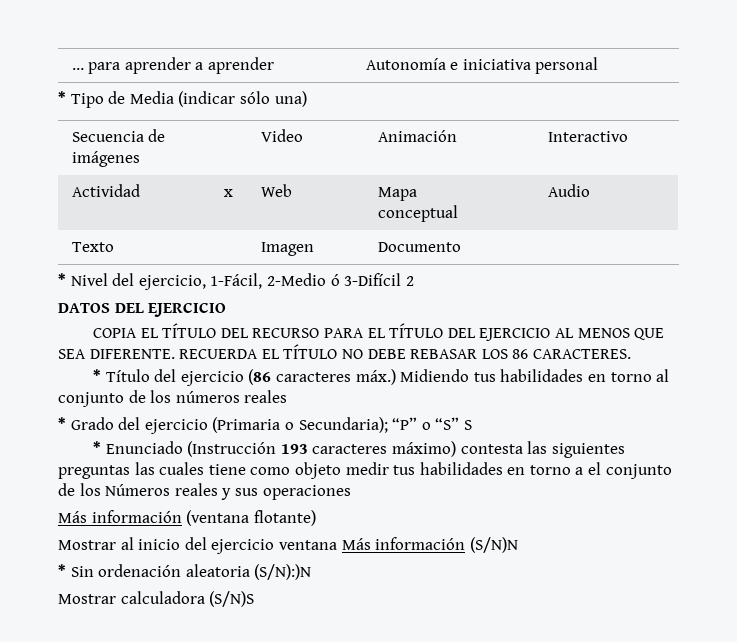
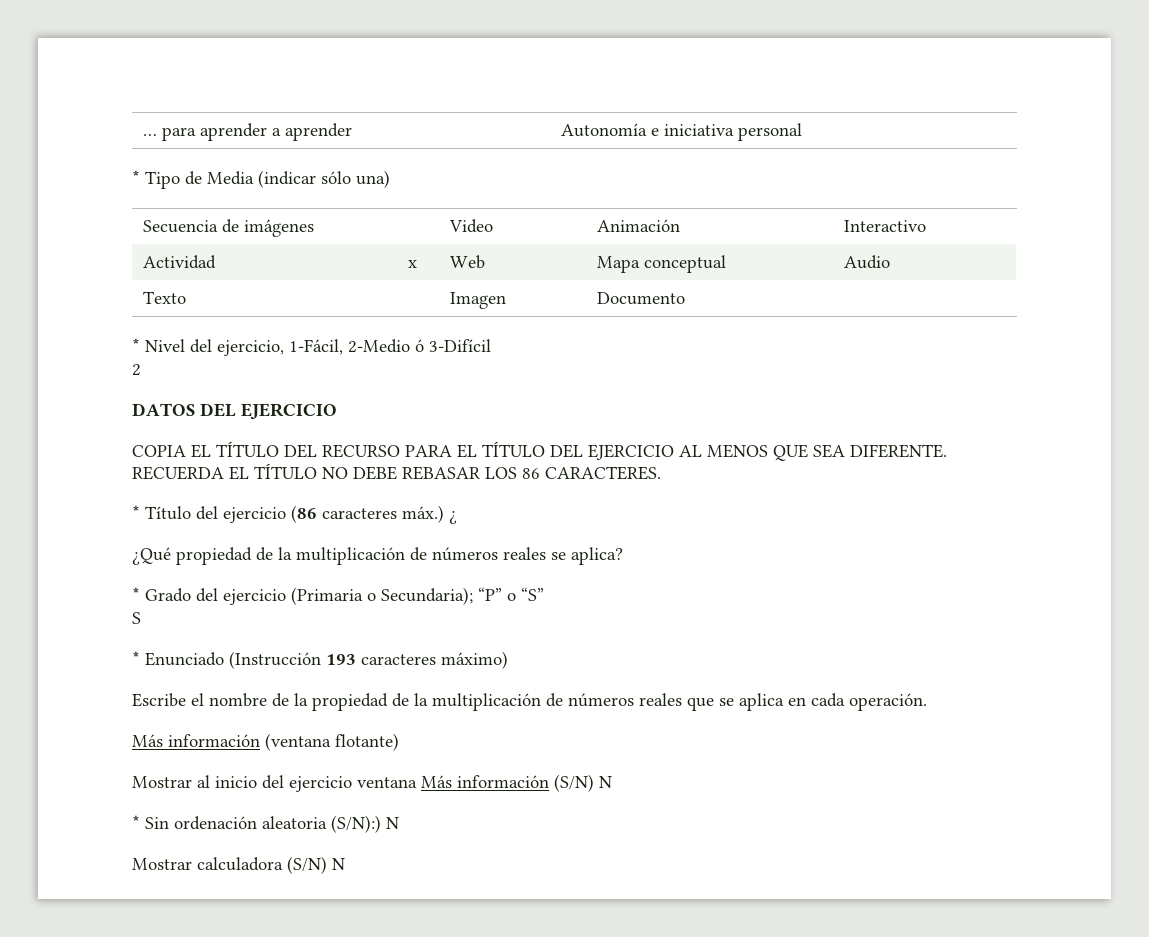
(402, 279) none -> (491, 345) //
[400,369,670,382] [58,390,288,407] Midiendo tus habilidades en torno al conjunto de los números reales -> [449,511,457,524] [132,547,623,565] ¿ // ¿Qué propiedad de la multiplicación de números reales se aplica?
(460, 423) none -> (544, 594) //
[460,441,625,458] [58,462,672,479] [58,483,351,500] contesta las siguientes preguntas las cuales tiene como objeto medir tus habilidades en torno a el conjunto de los Números reales y sus operaciones -> [132,693,927,711] // Escribe el nombre de la propiedad de la multiplicación de números reales que se aplica en cada operación.
[469,537,518,553] (S/N)N -> [554,774,612,792] (S/N) N
[254,564,312,580] (S/N):)N -> [331,815,399,833] (S/N):) N
[209,591,255,607] (S/N)S -> [287,856,345,874] (S/N) N

